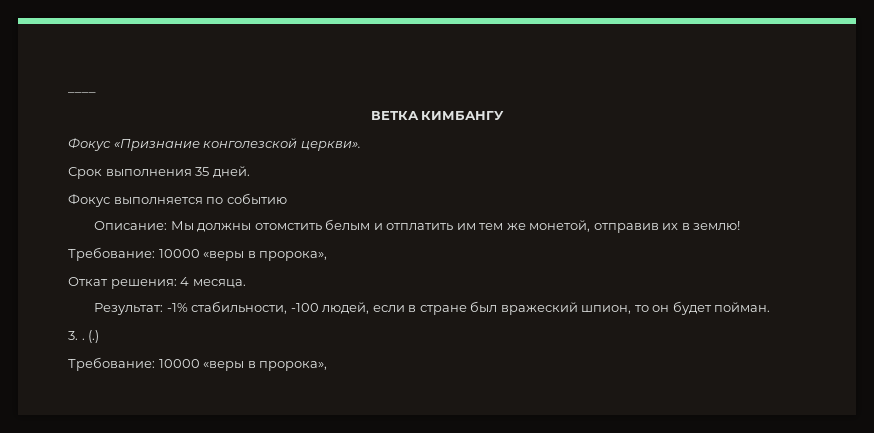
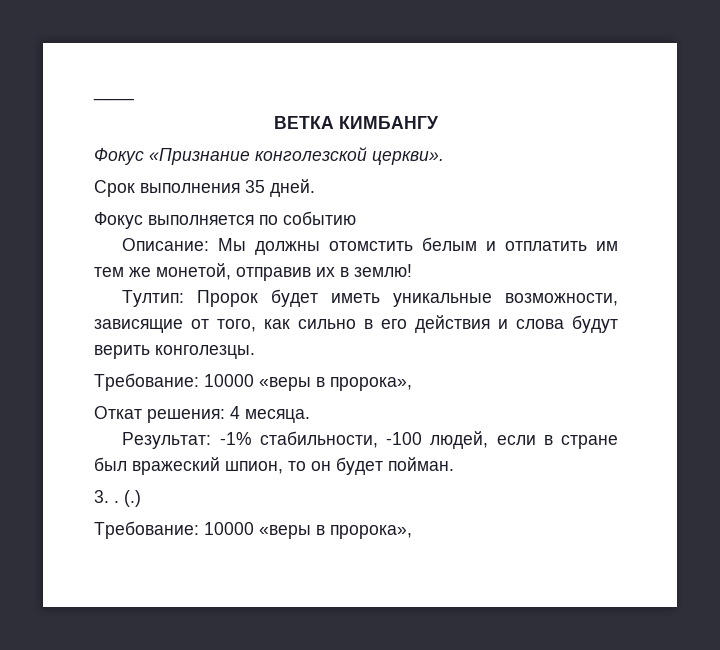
(741, 225) none -> [122,289,618,307] [94,315,618,333] [94,345,255,359] // Тултип: Пророк будет иметь уникальные возможности, зависящие от того, как сильно в его действия и слова будут верить конголезцы.

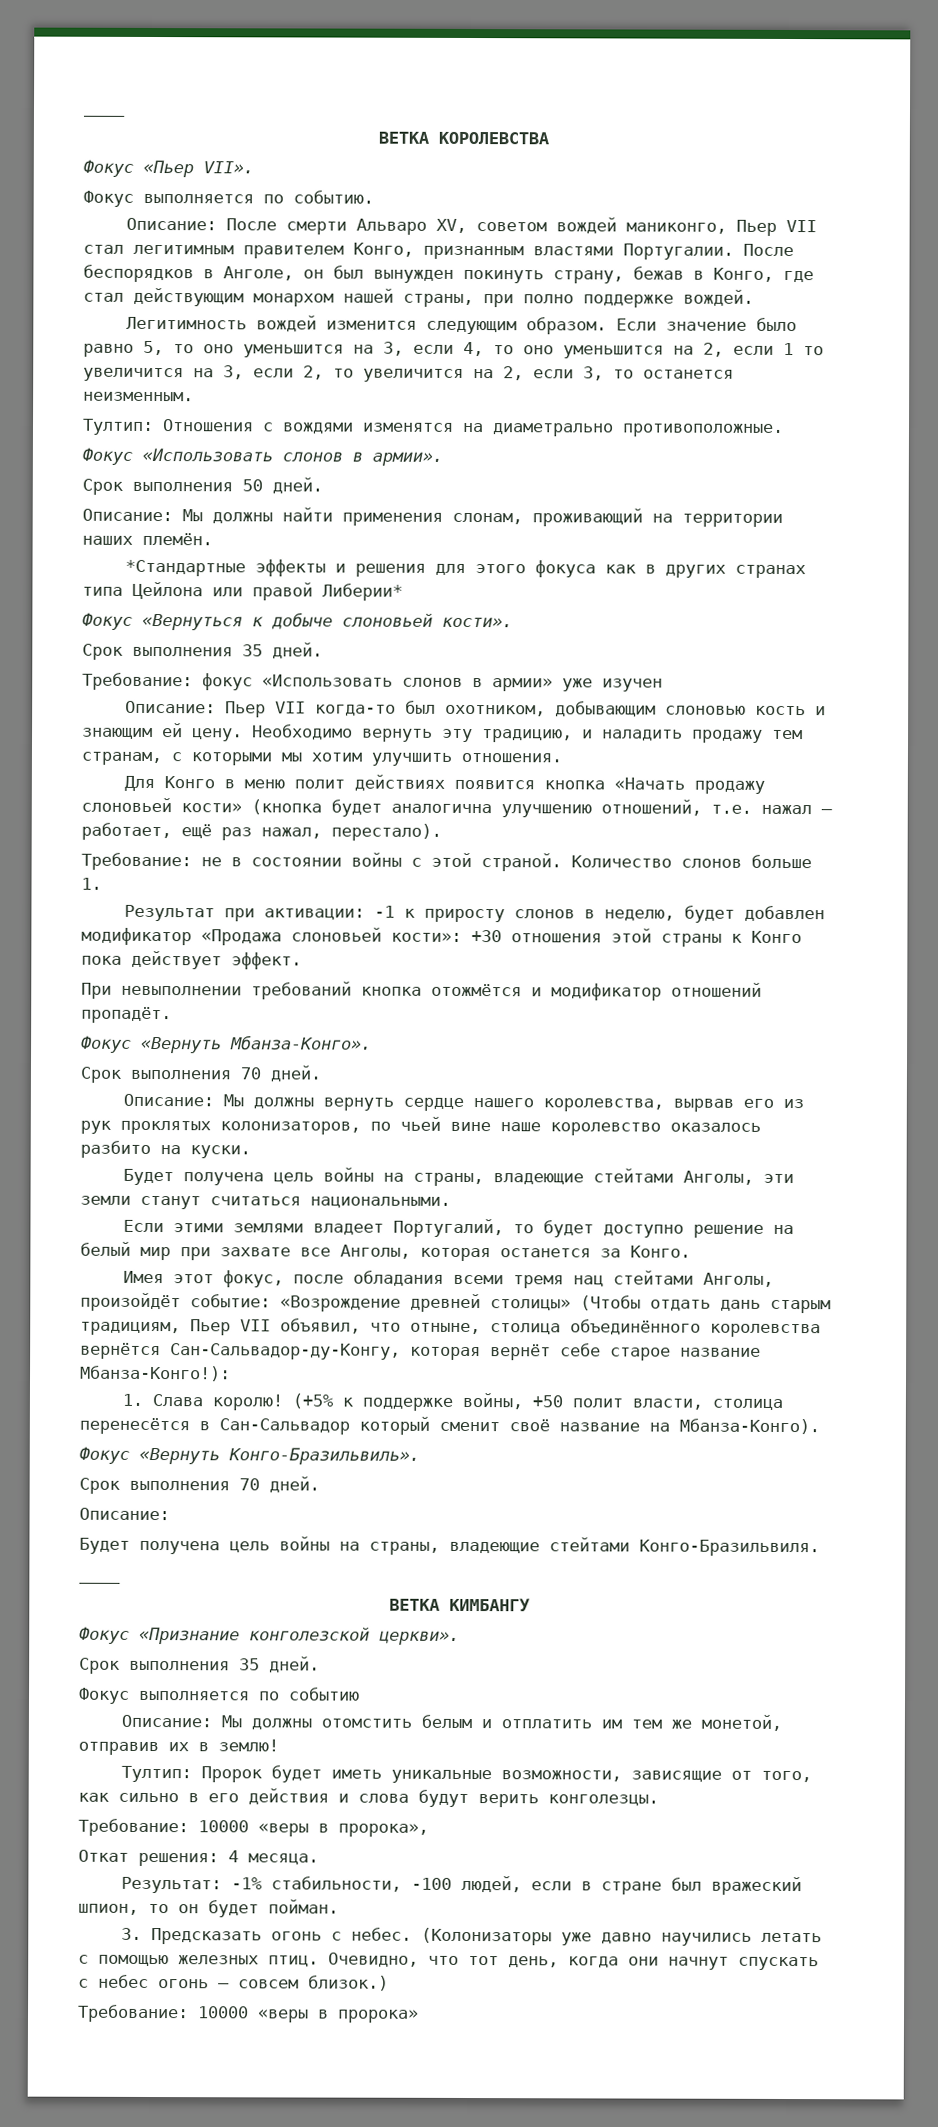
[93,97,134,101] ____ -> [83,112,125,117] [377,131,549,145] [83,159,254,178] [83,190,374,207] [125,217,817,236] [83,242,794,260] [83,264,814,284] [83,287,754,308] [125,315,797,335] [83,340,824,359] [83,365,734,382] [83,391,194,402] [82,418,784,437] [82,447,443,466] [82,477,323,495] [82,507,783,527] [82,532,213,546] [124,559,806,579] [82,581,403,601] [82,612,513,631] [82,642,323,660] [82,672,663,692] [124,700,826,718] [82,723,803,743] [81,751,562,766] [123,774,765,794] [81,797,833,818] [81,822,442,841] [81,852,812,872] [81,877,102,890] [123,904,825,923] [81,927,802,947] [81,950,302,970] [81,981,762,1001] [81,1006,172,1024] [81,1035,372,1054] [80,1065,321,1083] [122,1093,804,1112] [80,1116,761,1136] [80,1140,251,1159] [122,1167,794,1187] [80,1195,451,1210] [122,1218,794,1238] [80,1241,691,1262] [122,1270,774,1289] [80,1292,831,1314] [80,1318,821,1338] [80,1342,761,1361] [80,1365,231,1382] [121,1392,783,1411] [79,1416,820,1435] [79,1446,420,1465] [79,1476,320,1494] [79,1507,170,1521] [79,1536,820,1557] [79,1579,121,1584] ____ // ВЕТКА КОРОЛЕВСТВА // Фокус «Пьер VII». // Фокус выполняется по событию. // Описание: После смерти Альваро XV, советом вождей маниконго, Пьер VII стал легитимным правителем Конго, признанным властями Португалии. После беспорядков в Анголе, он был вынужден покинуть страну, бежав в Конго, где стал действующим монархом нашей страны, при полно поддержке вождей. // Легитимность вождей изменится следующим образом. Если значение было равно 5, то оно уменьшится на 3, если 4, то оно уменьшится на 2, если 1 то увеличится на 3, если 2, то увеличится на 2, если 3, то останется неизменным. // Тултип: Отношения с вождями изменятся на диаметрально противоположные. // Фокус «Использовать слонов в армии». // Срок выполнения 50 дней. // Описание: Мы должны найти применения слонам, проживающий на территории наших племён. // *Стандартные эффекты и решения для этого фокуса как в других странах типа Цейлона или правой Либерии* // Фокус «Вернуться к добыче слоновьей кости». // Срок выполнения 35 дней. // Требование: фокус «Использовать слонов в армии» уже изучен // Описание: Пьер VII когда-то был охотником, добывающим слоновью кость и знающим ей цену. Необходимо вернуть эту традицию, и наладить продажу тем странам, с которыми мы хотим улучшить отношения. // Для Конго в меню полит действиях появится кнопка «Начать продажу слоновьей кости» (кнопка будет аналогична улучшению отношений, т.е. нажал – работает, ещё раз нажал, перестало). // Требование: не в состоянии войны с этой страной. Количество слонов больше 1. // Результат при активации: -1 к приросту слонов в неделю, будет добавлен модификатор «Продажа слоновьей кости»: +30 отношения этой страны к Конго пока действует эффект. // При невыполнении требований кнопка отожмётся и модификатор отношений пропадёт. // Фокус «Вернуть Мбанза-Конго». // Срок выполнения 70 дней. // Описание: Мы должны вернуть сердце нашего королевства, вырвав его из рук проклятых колонизаторов, по чьей вине наше королевство оказалось разбито на куски. // Будет получена цель войны на страны, владеющие стейтами Анголы, эти земли станут считаться национальными. // Если этими землями владеет Португалий, то будет доступно решение на белый мир при захвате все Анголы, которая останется за Конго. // Имея этот фокус, после обладания всеми тремя нац стейтами Анголы, произойдёт событие: «Возрождение древней столицы» (Чтобы отдать дань старым традициям, Пьер VII объявил, что отныне, столица объединённого королевства вернётся Сан-Сальвадор-ду-Конгу, которая вернёт себе старое название Мбанза-Конго!): // 1. Слава королю! (+5% к поддержке войны, +50 полит власти, столица перенесётся в Сан-Сальвадор который сменит своё название на Мбанза-Конго). // Фокус «Вернуть Конго-Бразильвиль». // Срок выполнения 70 дней. // Описание: // Будет получена цель войны на страны, владеющие стейтами Конго-Бразильвиля. // ____
[114,490,141,507] [94,521,412,539] . (.) // Требование: 10000 «веры в пророка», -> [150,1927,822,1946] [78,1952,819,1971] [78,1974,389,1991] [77,2004,419,2023] Предсказать огонь с небес. (Колонизаторы уже давно научились летать с помощью железных птиц. Очевидно, что тот день, когда они начнут спускать с небес огонь – совсем близок.) // Требование: 10000 «веры в пророка»

